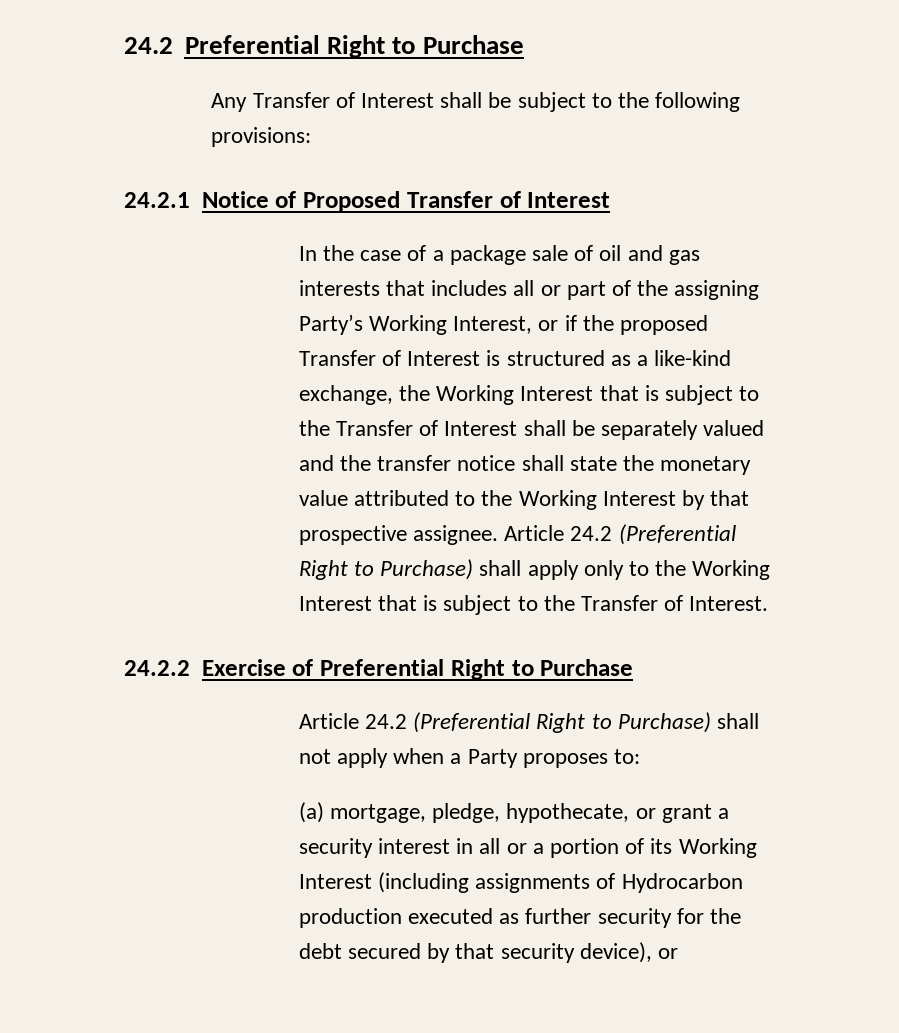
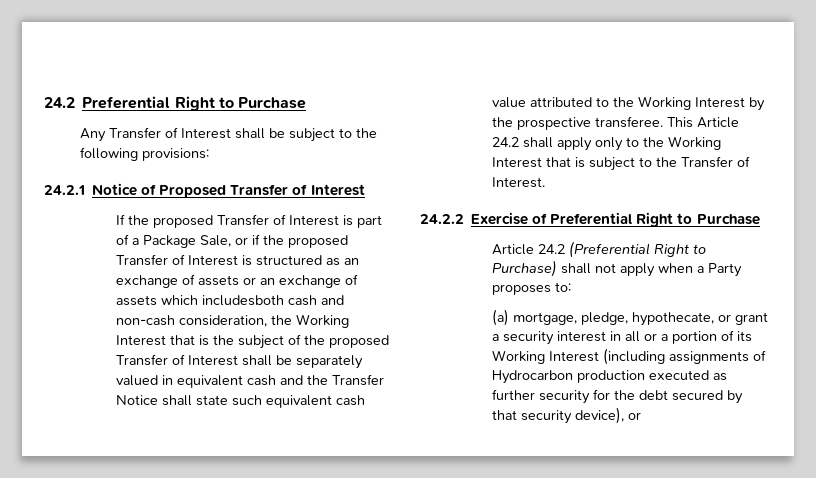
[298,245,700,265] [298,280,760,300] [298,314,533,335] In the case of a package sale of oil and gas interests that includes all or part of the assigning Party’s Working Interest, -> [116,214,383,228] [116,234,232,248] If the proposed Transfer of Interest is part of a Package Sale,
[637,350,732,366] [298,385,760,405] [298,420,330,436] a like-kind exchange, the Working Interest that is subject to the -> [344,258,360,265] [116,274,359,288] [116,295,345,306] [116,314,350,328] [116,334,390,349] an exchange of assets or an exchange of assets which includesboth cash and non-cash consideration, the Working Interest that is the subject of the proposed
[298,455,752,475] and the transfer notice shall state the monetary -> [162,374,385,388] [116,395,366,408] in equivalent cash and the Transfer Notice shall state such equivalent cash
[710,490,750,506] [298,524,736,545] [298,559,474,580] that prospective assignee. Article 24.2 (Preferential Right to Purchase) -> [492,116,740,130] [492,137,520,147] the prospective transferee. This Article 24.2

